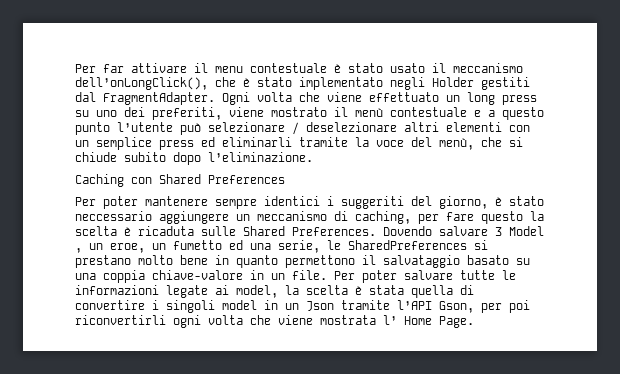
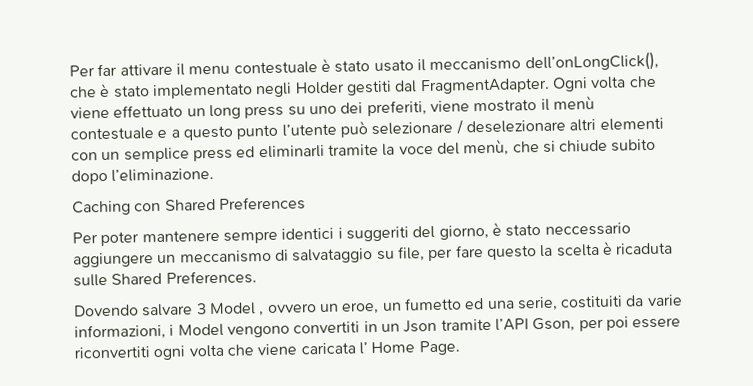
[355,211,411,224] caching, -> [292,246,425,264] salvataggio su file,
(376, 231) none -> (257, 277) //
(82, 250) none -> [267,303,317,314] ovvero
[327,240,488,250] [75,255,530,268] [75,270,516,283] [75,285,474,298] [75,300,257,313] le SharedPreferences si prestano molto bene in quanto permettono il salvataggio basato su una coppia chiave-valore in un file. Per poter salvare tutte le informazioni legate ai model, la scelta è stata quella di convertire i singoli model -> [560,294,683,309] [74,321,361,341] costituiti da varie informazioni, i Model vengono convertiti
[75,315,166,325] riconvertirli -> [632,317,682,329] [74,346,150,359] essere riconvertiti
[320,315,376,325] mostrata -> [300,342,356,355] caricata

